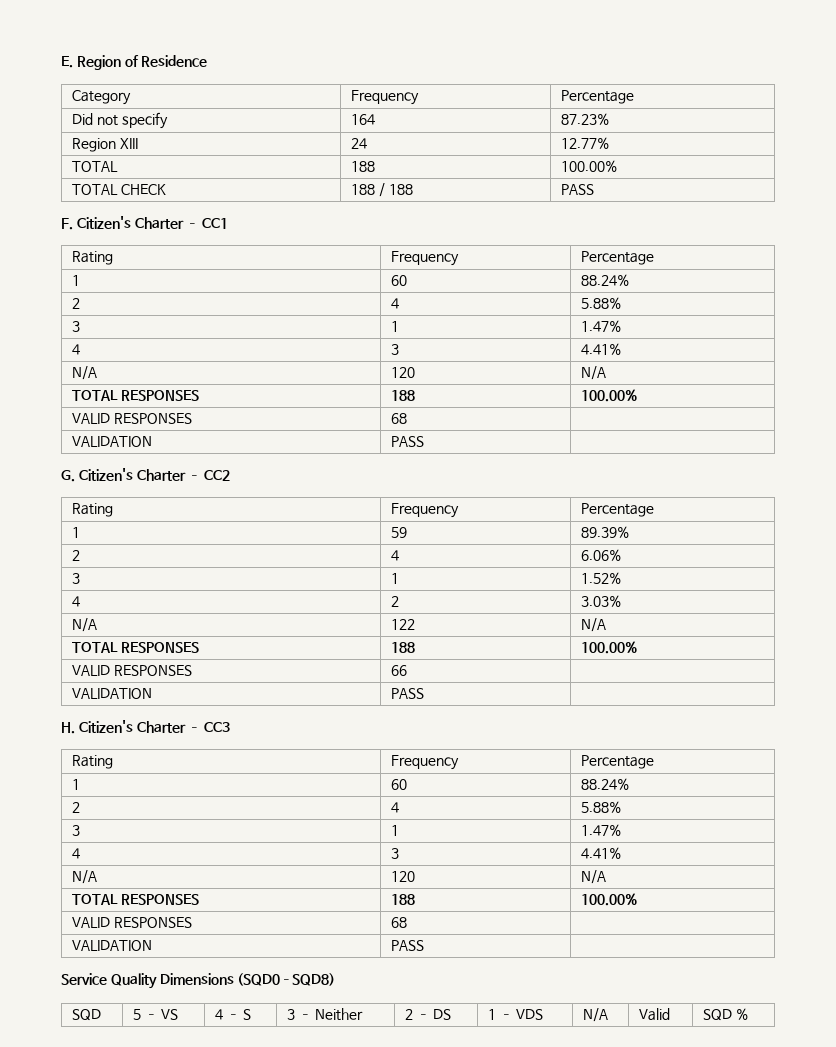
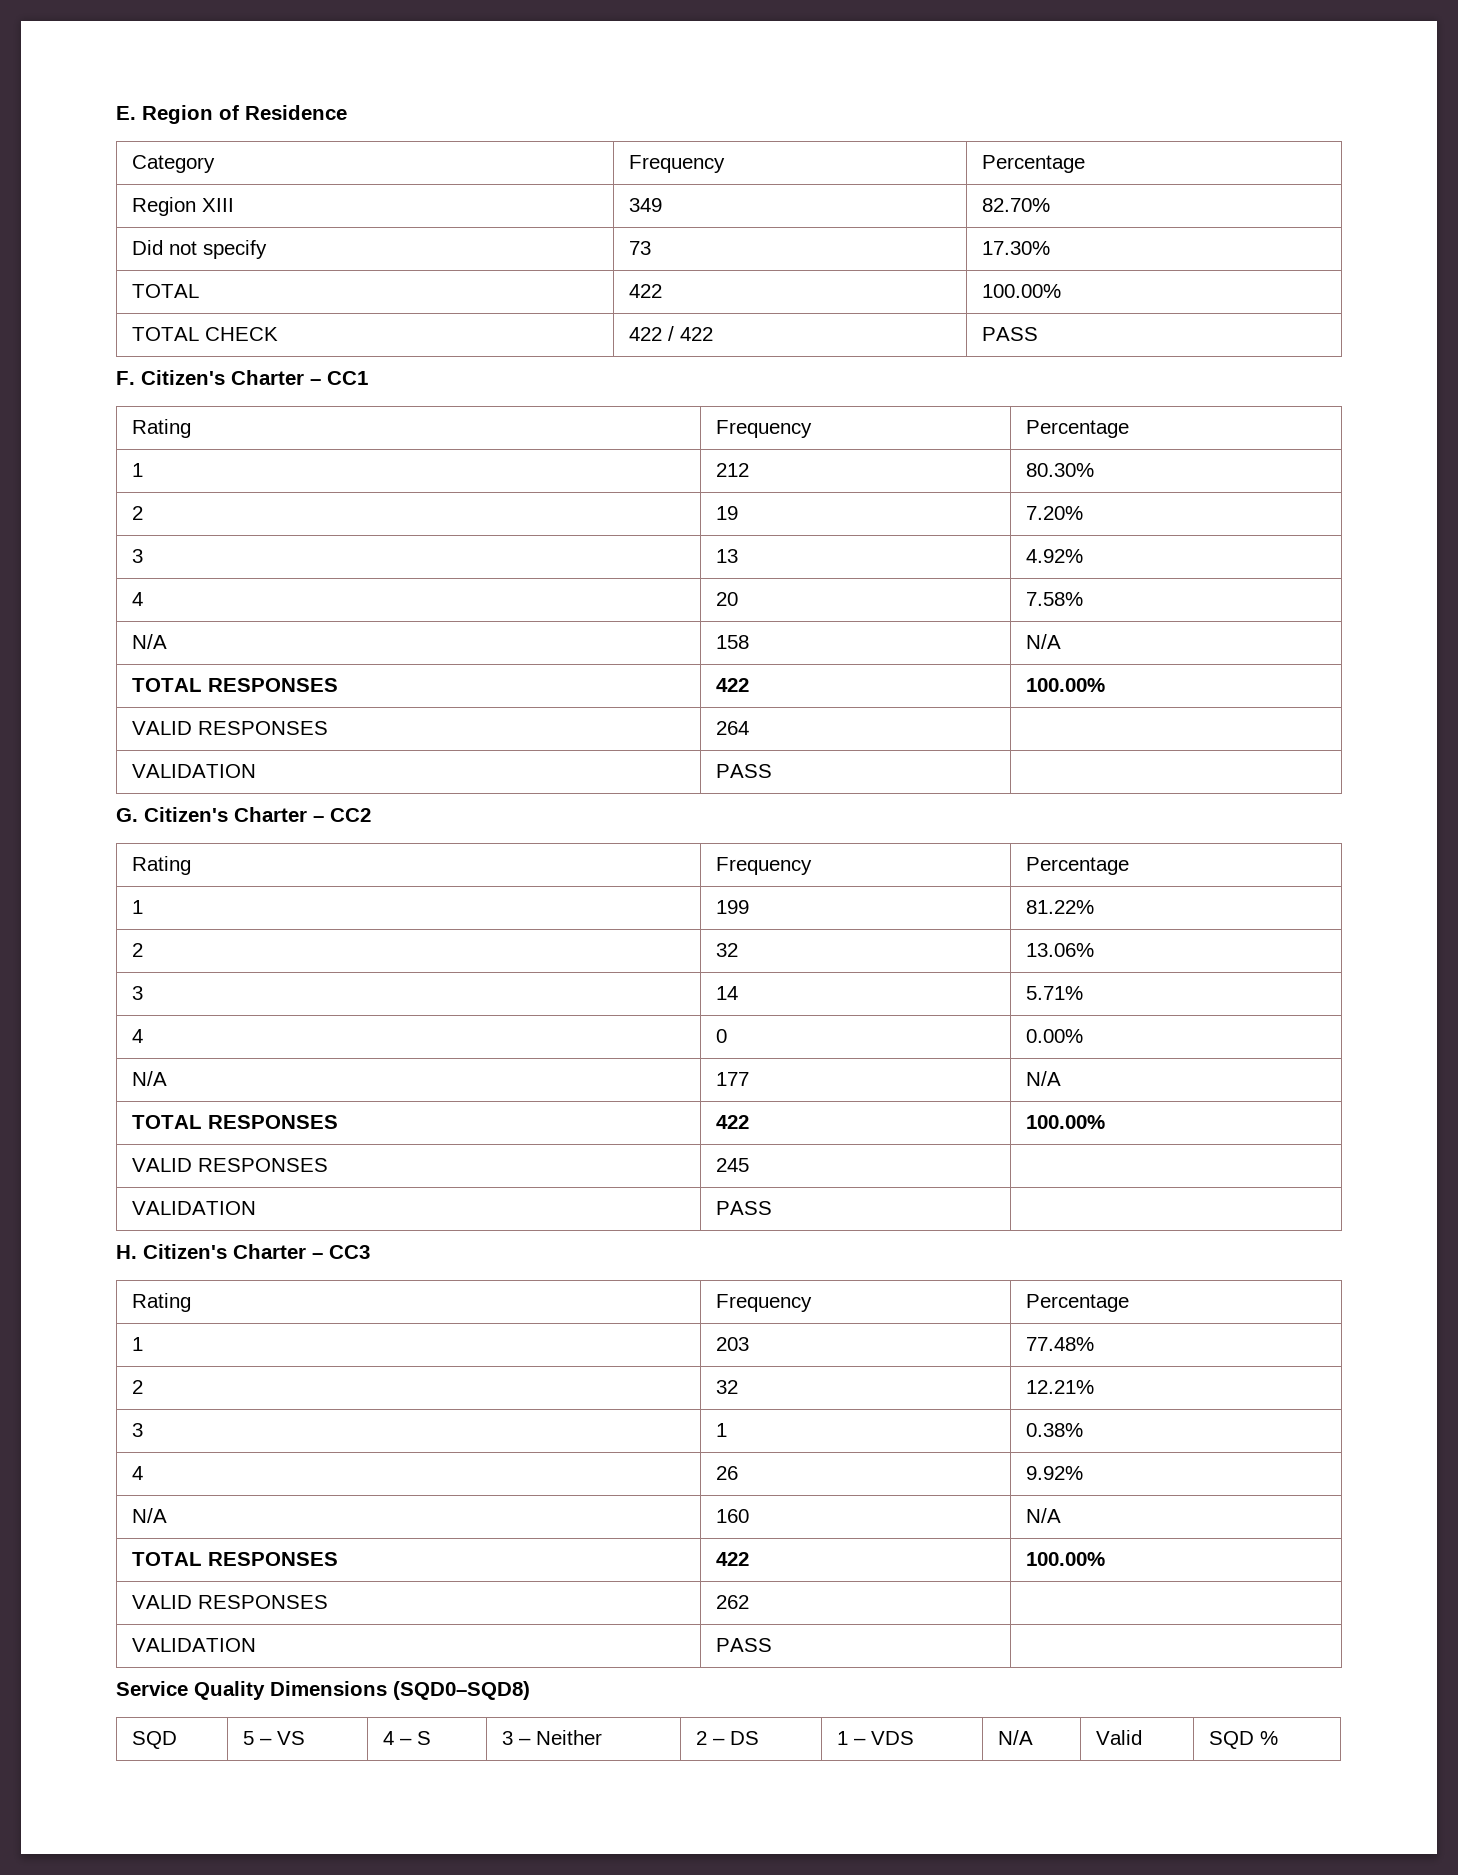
(635, 97) none -> [131,197,234,216] [628,198,662,212] [981,198,1050,212] // Region XIII | 349 | 82.70%
[351,114,376,125] [561,113,610,125] [72,138,138,152] [351,138,368,149] [561,137,610,149] 164 | 87.23% // Region XIII | 24 | 12.77% -> [628,241,651,255] [981,241,1050,255] 73 | 17.30%
[351,161,376,172] 188 -> [628,284,662,298] 422
[351,183,413,197] 188 / 188 -> [628,326,713,341] 422 / 422
[391,275,408,286] [581,274,630,286] [72,298,81,309] [391,298,400,309] [581,297,622,309] [72,321,81,332] [391,321,400,332] [581,320,622,332] [72,344,81,355] [391,344,400,355] [581,343,622,355] [72,366,98,380] [391,367,416,378] [581,366,607,380] [72,390,199,401] [391,390,416,401] [581,389,638,402] [72,413,192,424] [391,413,408,424] 60 | 88.24% // 2 | 4 | 5.88% // 3 | 1 | 1.47% // 4 | 3 | 4.41% // N/A | 120 | N/A // TOTAL RESPONSES | 188 | 100.00% // VALID RESPONSES | 68 -> [715,463,749,477] [1025,463,1094,477] [131,506,143,520] [715,506,738,520] [1025,506,1083,520] [131,549,143,563] [715,549,738,563] [1025,549,1083,563] [131,592,143,606] [715,592,738,606] [1025,592,1083,606] [131,634,167,649] [715,635,749,649] [1025,634,1061,649] [131,678,338,692] [715,678,749,692] [1025,678,1105,692] [131,721,328,735] [715,721,749,735] 212 | 80.30% // 2 | 19 | 7.20% // 3 | 13 | 4.92% // 4 | 20 | 7.58% // N/A | 158 | N/A // TOTAL RESPONSES | 422 | 100.00% // VALID RESPONSES | 264
[391,527,408,538] [581,526,630,538] [72,550,81,561] [391,550,400,561] [581,549,622,561] [72,573,81,584] [391,573,400,584] [581,572,622,584] [72,596,81,607] [391,596,400,607] [581,595,622,607] [72,618,98,632] [391,619,416,630] [581,618,607,632] [72,642,199,653] [391,642,416,653] [581,641,638,654] [72,665,192,676] [391,665,408,676] 59 | 89.39% // 2 | 4 | 6.06% // 3 | 1 | 1.52% // 4 | 2 | 3.03% // N/A | 122 | N/A // TOTAL RESPONSES | 188 | 100.00% // VALID RESPONSES | 66 -> [715,900,749,914] [1025,900,1094,914] [131,943,143,957] [715,943,738,957] [1025,943,1094,957] [131,986,143,1000] [715,986,738,1000] [1025,986,1083,1000] [131,1029,143,1043] [715,1029,727,1043] [1025,1029,1083,1043] [131,1071,167,1086] [715,1072,749,1086] [1025,1071,1061,1086] [131,1115,338,1129] [715,1115,749,1129] [1025,1115,1105,1129] [131,1158,328,1172] [715,1158,749,1172] 199 | 81.22% // 2 | 32 | 13.06% // 3 | 14 | 5.71% // 4 | 0 | 0.00% // N/A | 177 | N/A // TOTAL RESPONSES | 422 | 100.00% // VALID RESPONSES | 245
[391,779,408,790] [581,778,630,790] [72,802,81,813] [391,802,400,813] [581,801,622,813] [72,825,81,836] [391,825,400,836] [581,824,622,836] [72,848,81,859] [391,848,400,859] [581,847,622,859] [72,870,98,884] [391,871,416,882] [581,870,607,884] [72,894,199,905] [391,894,416,905] [581,893,638,906] [72,917,192,928] [391,917,408,928] 60 | 88.24% // 2 | 4 | 5.88% // 3 | 1 | 1.47% // 4 | 3 | 4.41% // N/A | 120 | N/A // TOTAL RESPONSES | 188 | 100.00% // VALID RESPONSES | 68 -> [715,1337,749,1351] [1025,1337,1094,1351] [131,1380,143,1394] [715,1380,738,1394] [1025,1380,1094,1394] [131,1423,143,1437] [715,1423,727,1437] [1025,1423,1083,1437] [131,1466,143,1480] [715,1466,738,1480] [1025,1466,1083,1480] [131,1508,167,1523] [715,1509,749,1523] [1025,1508,1061,1523] [131,1552,338,1566] [715,1552,749,1566] [1025,1552,1105,1566] [131,1595,328,1609] [715,1595,749,1609] 203 | 77.48% // 2 | 32 | 12.21% // 3 | 1 | 0.38% // 4 | 26 | 9.92% // N/A | 160 | N/A // TOTAL RESPONSES | 422 | 100.00% // VALID RESPONSES | 262

